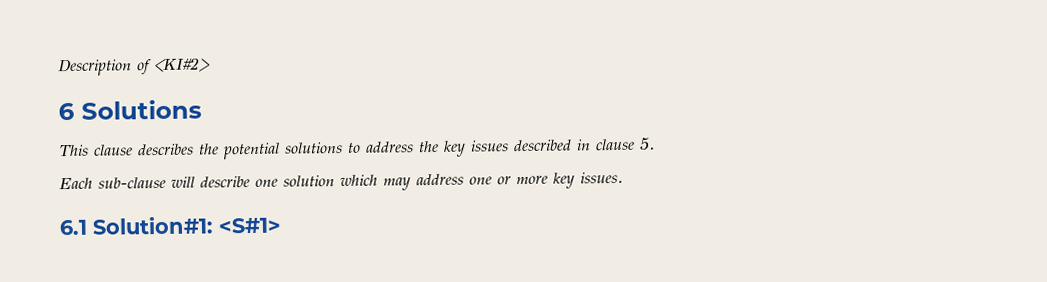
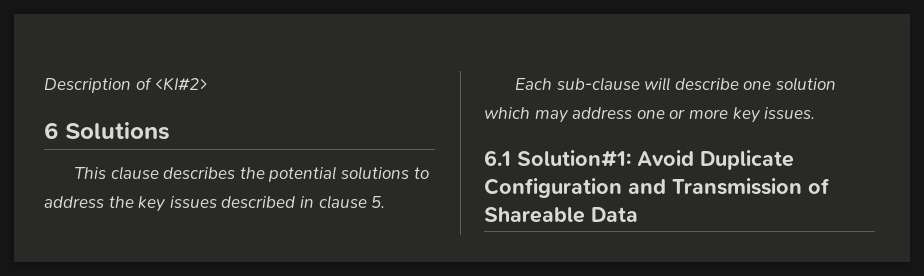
[218,217,281,234] <S#1> -> [637,150,794,170] [484,178,830,198] [484,207,638,223] Avoid Duplicate Configuration and Transmission of Shareable Data

